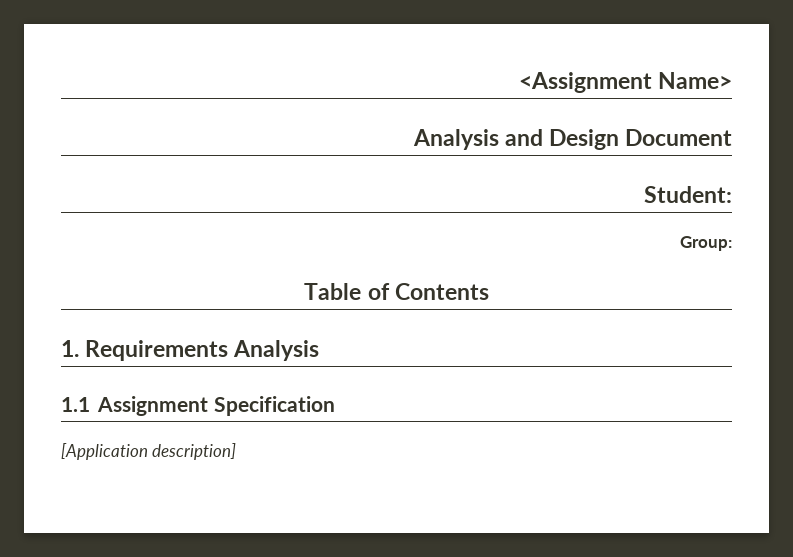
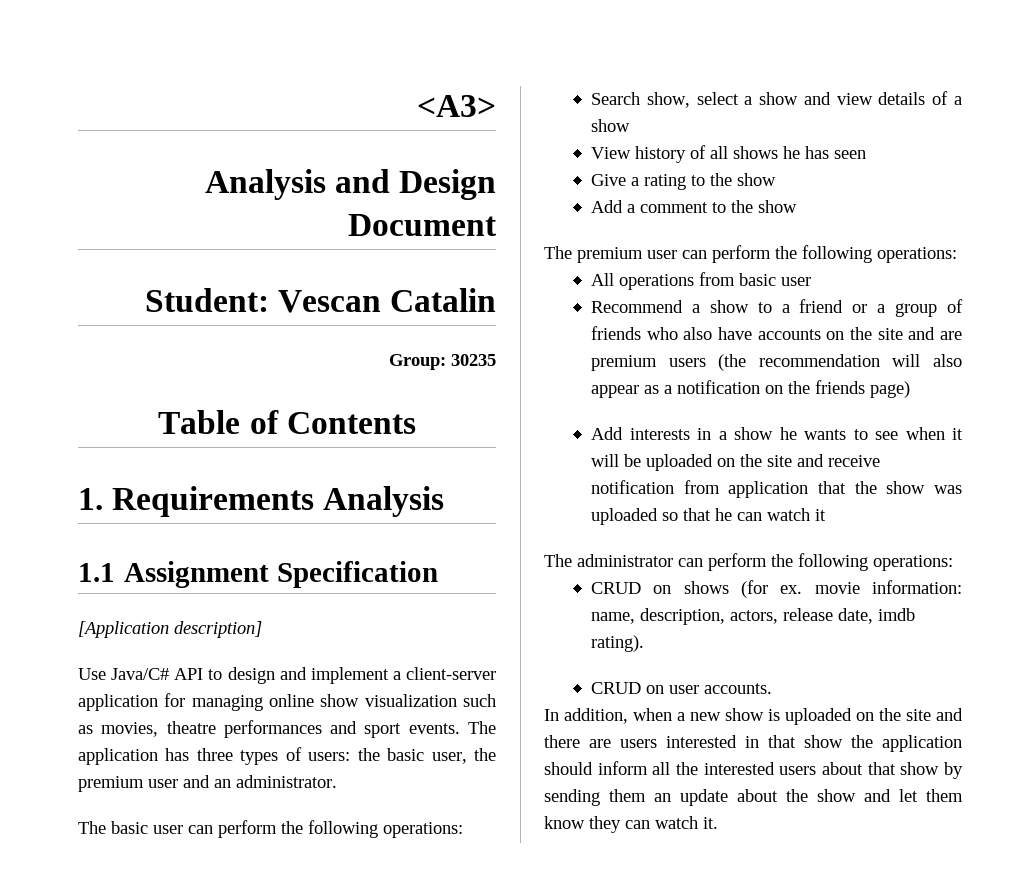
[518,72,732,93] <Assignment Name> -> [417,95,496,117] <A3>
(732, 194) none -> [277,288,496,313] Vescan Catalin
(732, 243) none -> [451,354,496,366] 30235
(237, 451) none -> [78,667,496,684] [78,693,496,711] [78,720,496,738] [78,747,497,765] [78,775,337,792] [78,820,463,838] [590,91,963,108] [590,119,630,132] [590,145,866,163] [590,173,776,190] [590,200,797,213] [544,245,957,263] [590,272,811,290] [590,299,963,317] [590,326,962,340] [590,354,962,371] [590,380,910,398] [590,427,963,440] [590,454,880,471] [590,480,962,498] [590,508,826,525] [544,553,953,571] [590,580,962,598] [590,608,915,625] [590,635,644,652] [590,682,772,694] [544,708,963,725] [544,735,962,752] [544,761,963,779] [544,789,963,806] [544,816,718,833] // Use Java/C# API to design and implement a client-server application for managing online show visualization such as movies, theatre performances and sport events. The application has three types of users: the basic user, the premium user and an administrator. // The basic user can perform the following operations: // Search show, select a show and view details of a show // View history of all shows he has seen // Give a rating to the show // Add a comment to the show // The premium user can perform the following operations: // All operations from basic user // Recommend a show to a friend or a group of friends who also have accounts on the site and are premium users (the recommendation will also appear as a notification on the friends page) // Add interests in a show he wants to see when it will be uploaded on the site and receive notification from application that the show was uploaded so that he can watch it // The administrator can perform the following operations: // CRUD on shows (for ex. movie information: name, description, actors, release date, imdb rating). // CRUD on user accounts. // In addition, when a new show is uploaded on the site and there are users interested in that show the application should inform all the interested users about that show by sending them an update about the show and let them know they can watch it.

